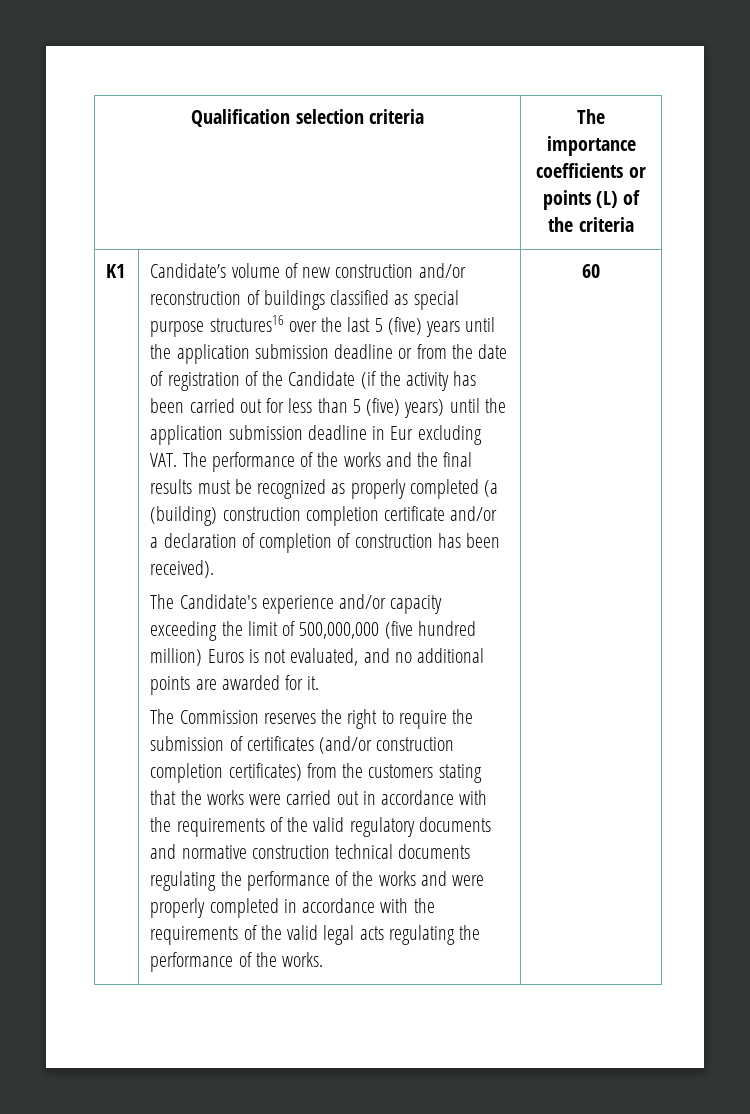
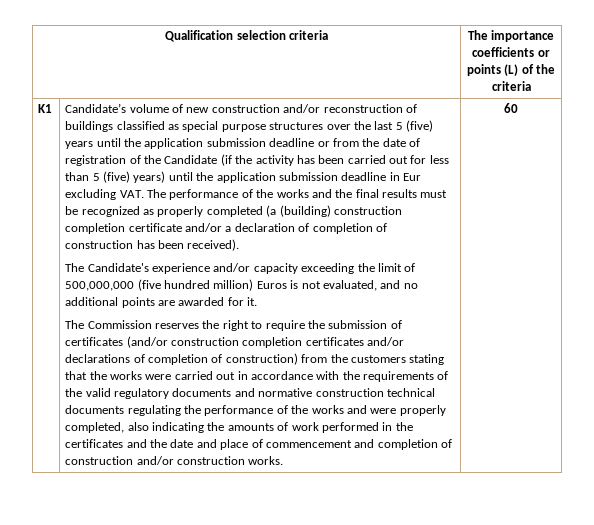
[209,315,284,332] structures16 -> [269,122,324,130] structures
[228,763,302,781] certificates) -> [305,337,405,346] [65,353,298,365] certificates and/or declarations of completion of construction)
[209,898,435,918] [150,925,481,945] [150,952,277,972] completed in accordance with the requirements of the valid legal acts regulating the performance of the -> [65,422,413,433] [65,439,453,450] [65,456,246,465] completed, also indicating the amounts of work performed in the certificates and the date and place of commencement and completion of construction and/or construction

